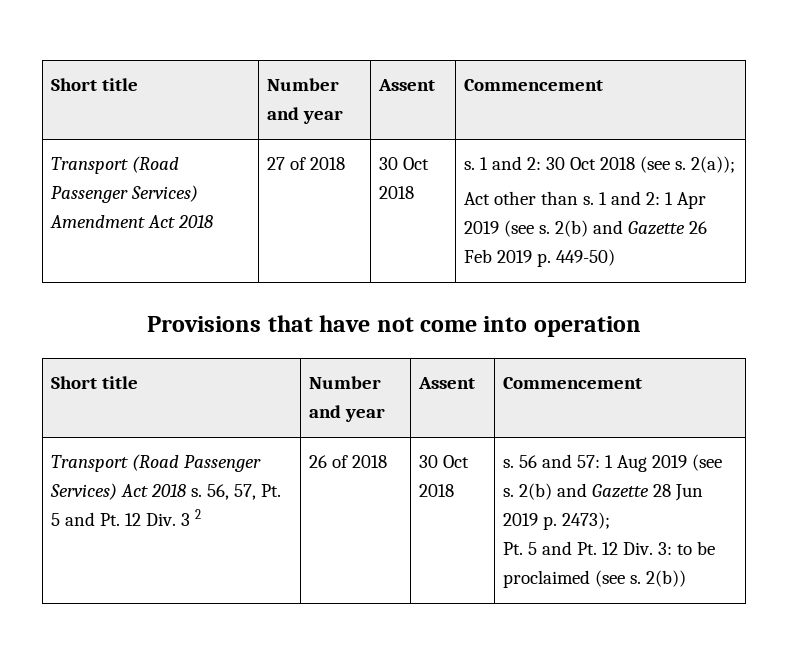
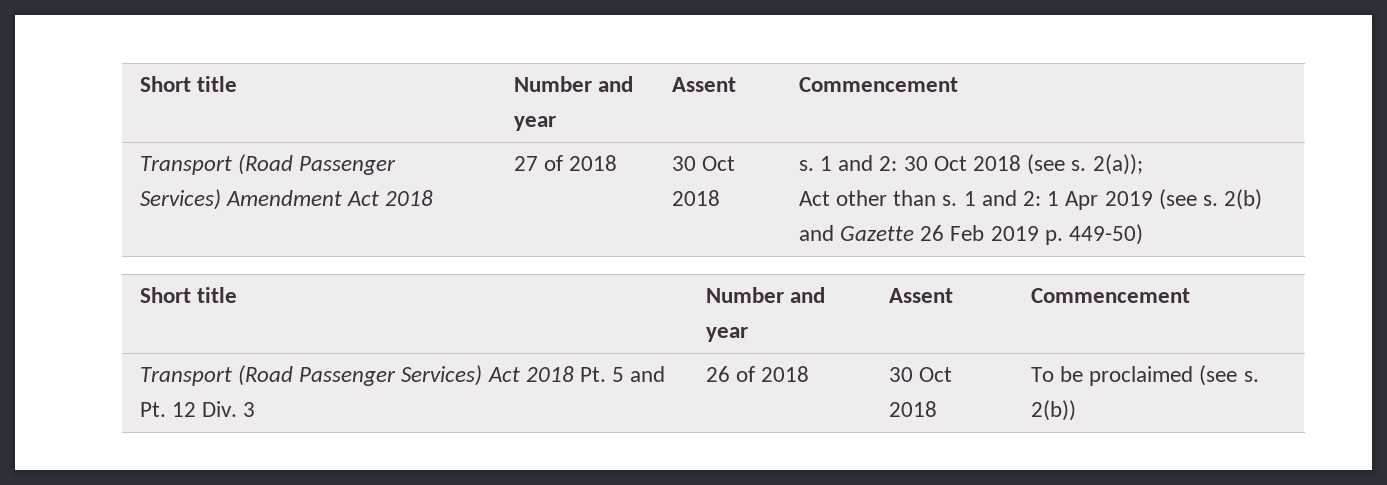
[147,315,641,337] // Provisions that have not come into operation -> (1144, 234) none
[191,484,257,500] s. 56, 57, -> (574, 374) none
[195,509,202,519] 2 -> (256, 409) none
[503,454,723,472] [503,483,704,501] [503,512,611,530] [503,541,693,555] s. 56 and 57: 1 Aug 2019 (see s. 2(b) and Gazette 28 Jun 2019 p. 2473); // Pt. 5 and Pt. 12 Div. 3: to -> [1030,367,1054,382] To

